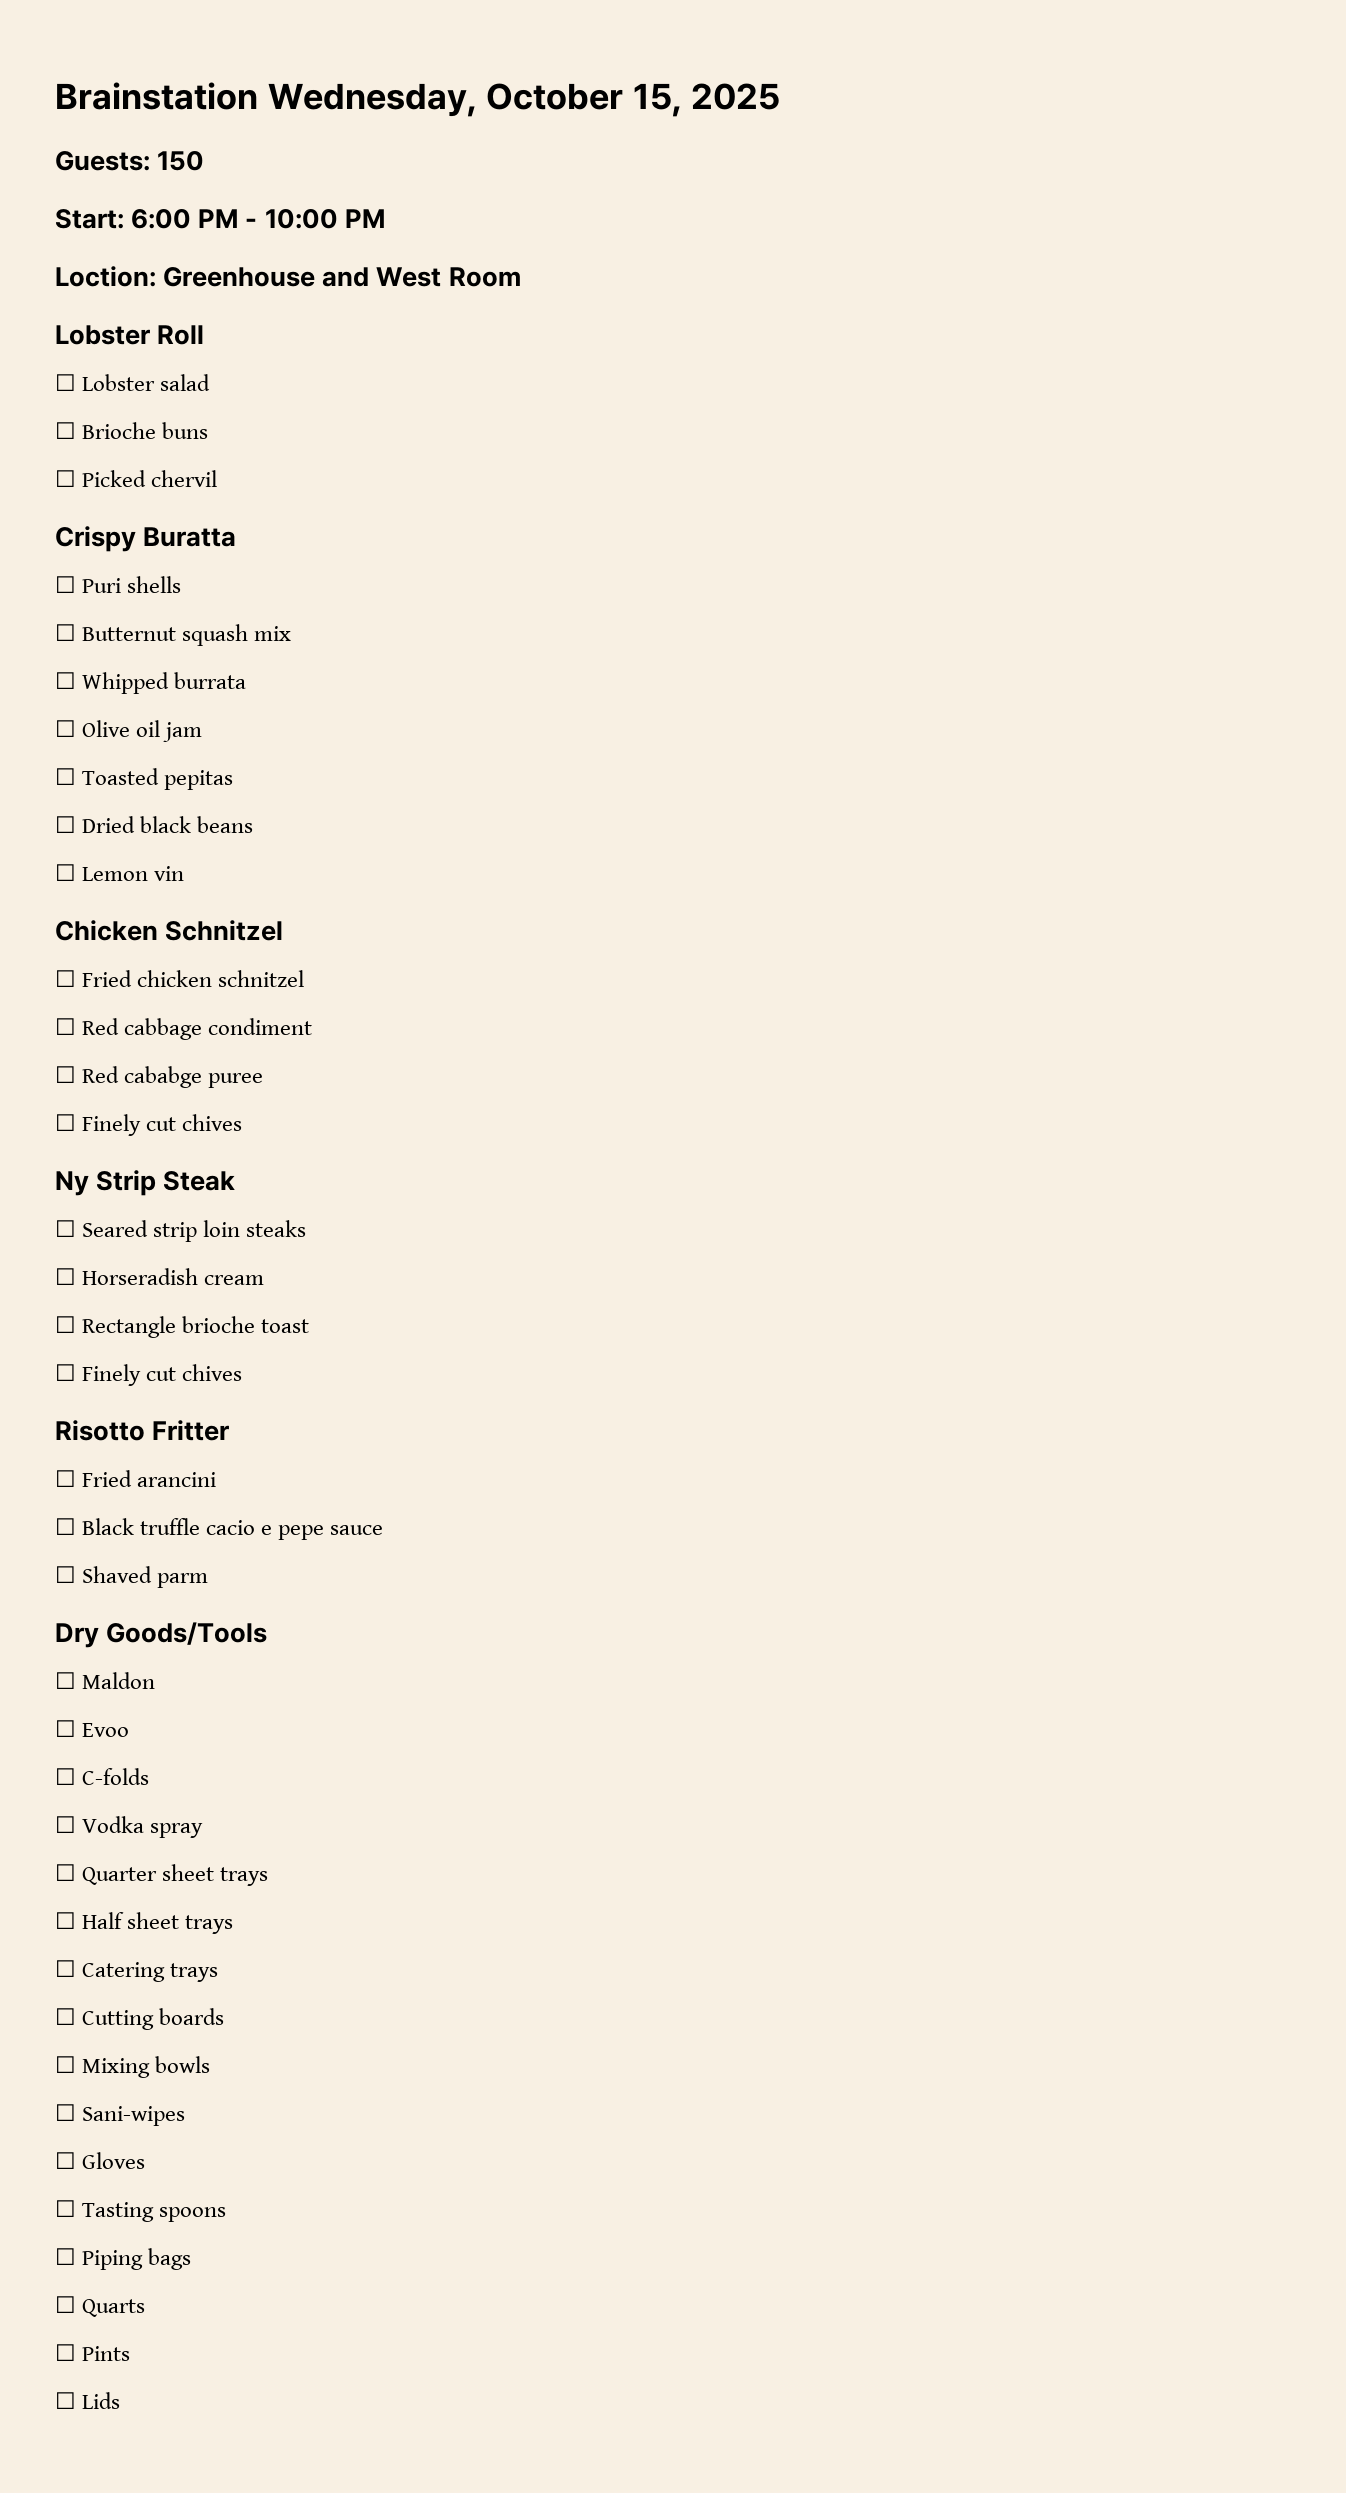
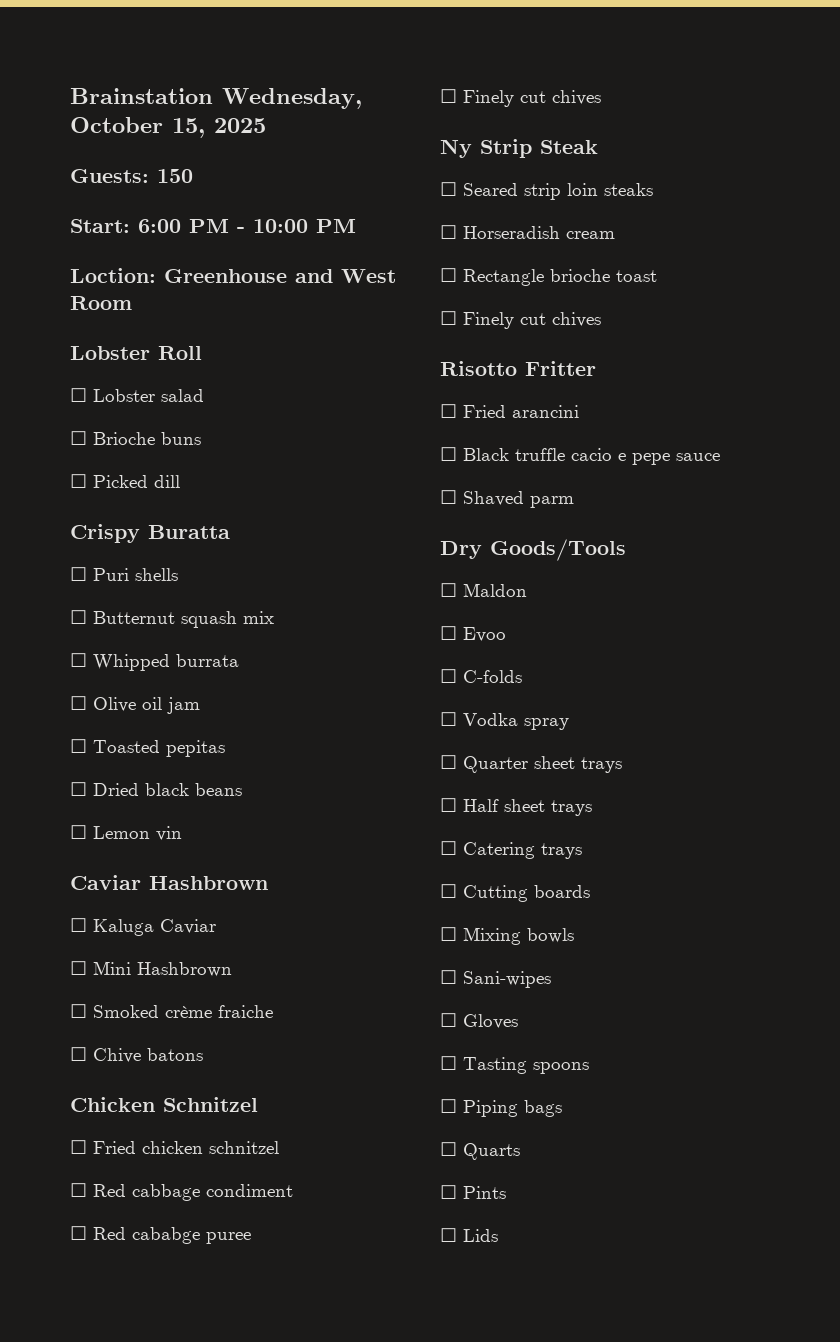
[151,470,218,487] chervil -> [154,475,180,488] dill
(185, 873) none -> [70,875,268,890] [70,918,216,936] [70,961,232,977] [70,1004,273,1018] [70,1047,203,1063] // Caviar Hashbrown // ☐ Kaluga Caviar // ☐ Mini Hashbrown // ☐ Smoked crème fraiche // ☐ Chive batons

